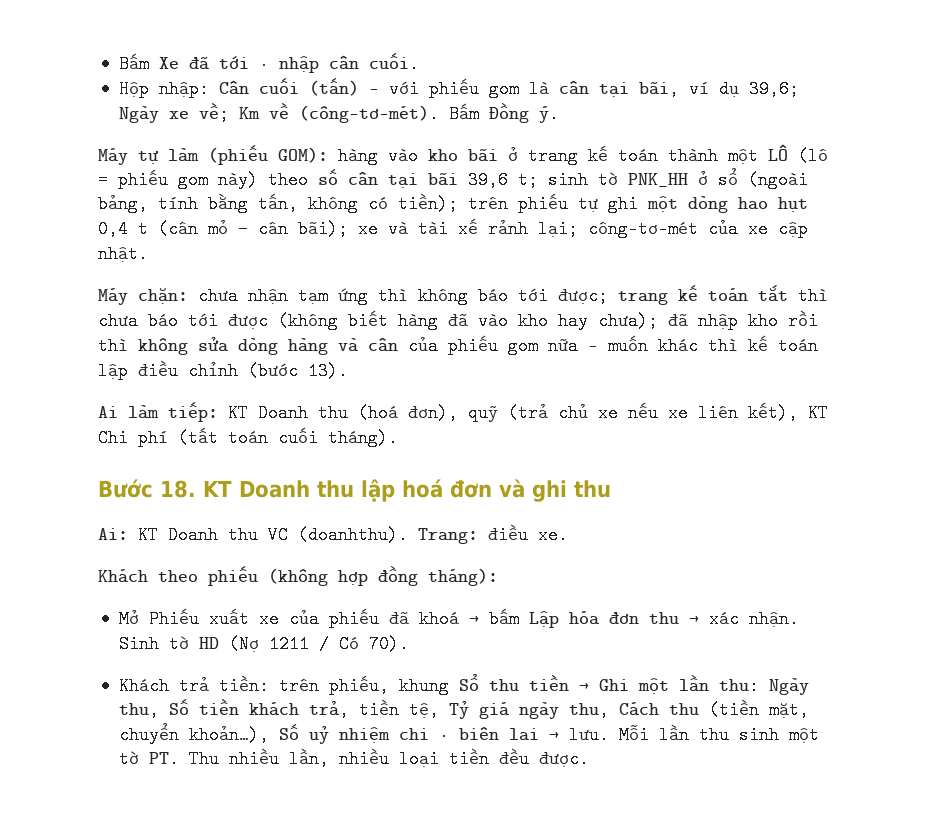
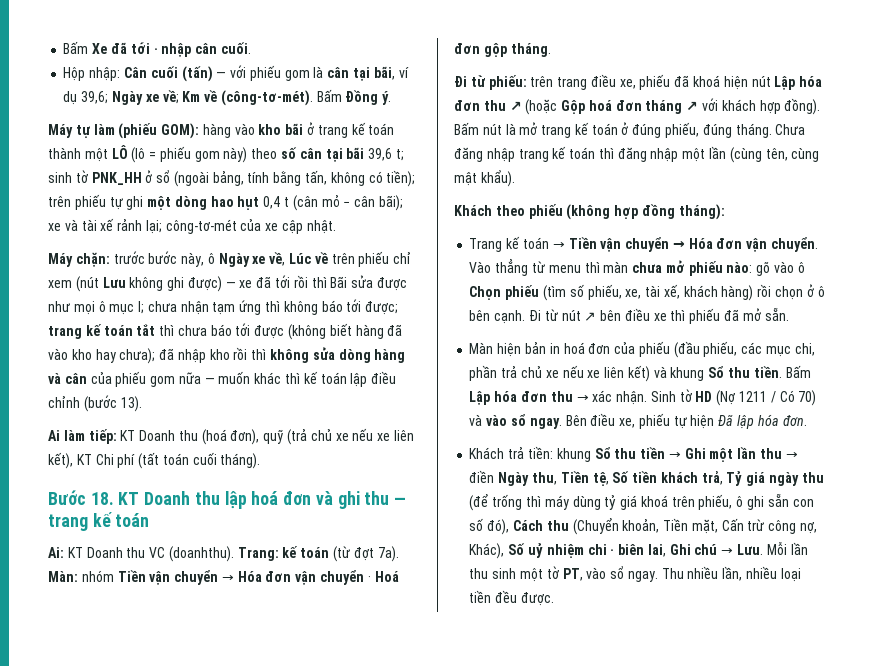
(188, 296) none -> [113,251,412,267] [48,275,407,292] [48,301,145,315] trước bước này, ô Ngày xe về, Lúc về trên phiếu chỉ xem (nút Lưu không ghi được) — xe đã tới rồi thì Bãi sửa được như mọi ô mục I;
(611, 489) none -> [393,497,406,505] [48,512,150,531] — trang kế toán
[488,524,568,544] điều xe. -> [282,546,399,562] [48,570,399,585] [454,43,551,57] [454,74,823,90] [454,98,821,115] [454,122,806,138] [454,146,820,163] [454,170,515,187] kế toán (từ đợt 7a). Màn: nhóm Tiền vận chuyển → Hóa đơn vận chuyển · Hoá đơn gộp tháng. // Đi từ phiếu: trên trang điều xe, phiếu đã khoá hiện nút Lập hóa đơn thu ↗ (hoặc Gộp hoá đơn tháng ↗ với khách hợp đồng). Bấm nút là mở trang kế toán ở đúng phiếu, đúng tháng. Chưa đăng nhập trang kế toán thì đăng nhập một lần (cùng tên, cùng mật khẩu).
[118,608,519,628] Mở Phiếu xuất xe của phiếu đã khoá → bấm -> [469,236,818,252] [469,258,805,276] [469,284,825,301] [469,307,789,324] [469,341,815,358] [469,365,811,382] Trang kế toán → Tiền vận chuyển → Hóa đơn vận chuyển. Vào thẳng từ menu thì màn chưa mở phiếu nào: gõ vào ô Chọn phiếu (tìm số phiếu, xe, tài xế, khách hàng) rồi chọn ở ô bên cạnh. Đi từ nút ↗ bên điều xe thì phiếu đã mở sẵn. // Màn hiện bản in hoá đơn của phiếu (đầu phiếu, các mục chi, phần trả chủ xe nếu xe liên kết) và khung Sổ thu tiền. Bấm
[368,635,409,653] 70). -> [798,390,817,406] [469,413,807,429] 70) và vào sổ ngay. Bên điều xe, phiếu tự hiện Đã lập hóa đơn.
[278,675,389,695] trên phiếu, -> (553, 452) none
[718,677,809,695] [118,701,159,719] thu: Ngày thu, -> [759,448,798,459] [469,470,609,486] thu → điền Ngày thu, Tiền tệ,
[358,699,439,719] tiền tệ, -> (723, 478) none
[568,699,809,719] [118,723,269,744] thu, Cách thu (tiền mặt, chuyển khoản…), -> [801,472,824,483] [469,493,814,511] [469,518,817,535] [469,543,505,559] thu (để trống thì máy dùng tỷ giá khoá trên phiếu, ô ghi sẵn con số đó), Cách thu (Chuyển khoản, Tiền mặt, Cấn trừ công nợ, Khác),
[508,726,609,744] lai → lưu. -> [647,544,763,557] lai, Ghi chú → Lưu.
[148,750,179,768] PT. -> [562,566,658,582] PT, vào sổ ngay.

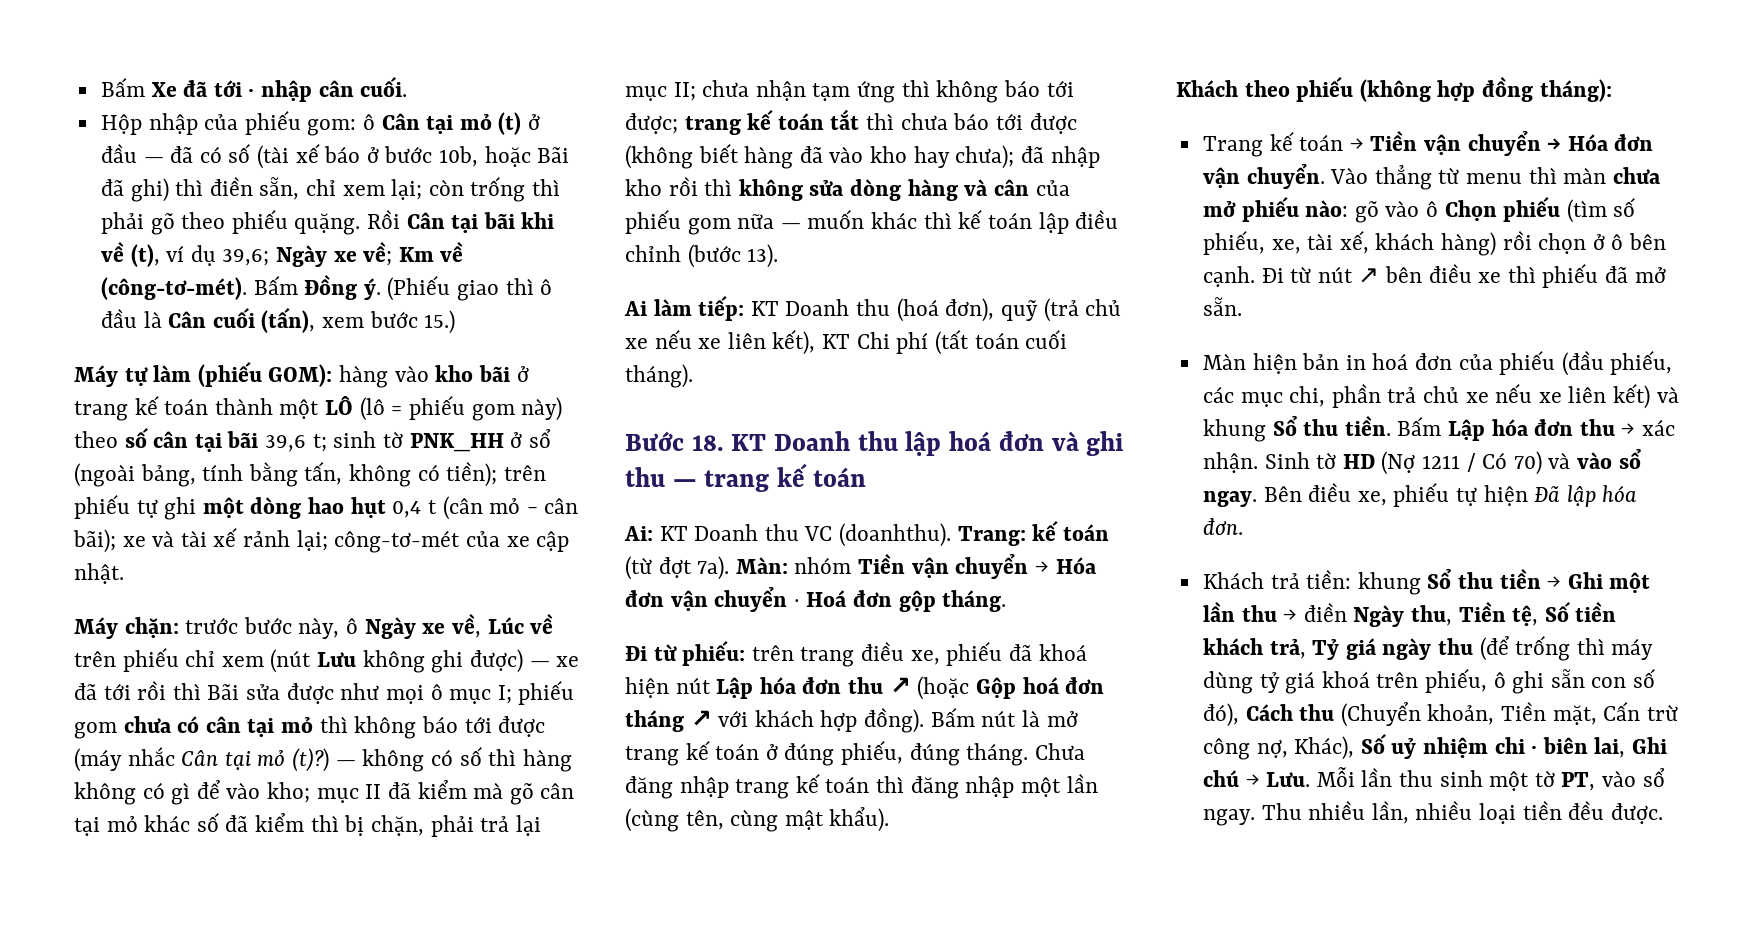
[89,65,395,82] nhập: Cân cuối (tấn) — với phiếu gom là cân tại bãi, -> [148,111,541,136] [100,144,570,169] [100,177,561,202] [100,210,555,235] [100,242,160,267] nhập của phiếu gom: ô Cân tại mỏ (t) ở đầu — đã có số (tài xế báo ở bước 10b, hoặc Bãi đã ghi) thì điền sẵn, chỉ xem lại; còn trống thì phải gõ theo phiếu quặng. Rồi Cân tại bãi khi về (t),
(392, 98) none -> [387,276,553,301] [100,308,456,334] (Phiếu giao thì ô đầu là Cân cuối (tấn), xem bước 15.)
(145, 307) none -> [518,681,575,705] [74,716,546,739] [74,747,572,772] [74,780,575,805] [74,813,541,837] [625,82,696,101] phiếu gom chưa có cân tại mỏ thì không báo tới được (máy nhắc Cân tại mỏ (t)?) — không có số thì hàng không có gì để vào kho; mục II đã kiểm mà gõ cân tại mỏ khác số đã kiểm thì bị chặn, phải trả lại mục II;

